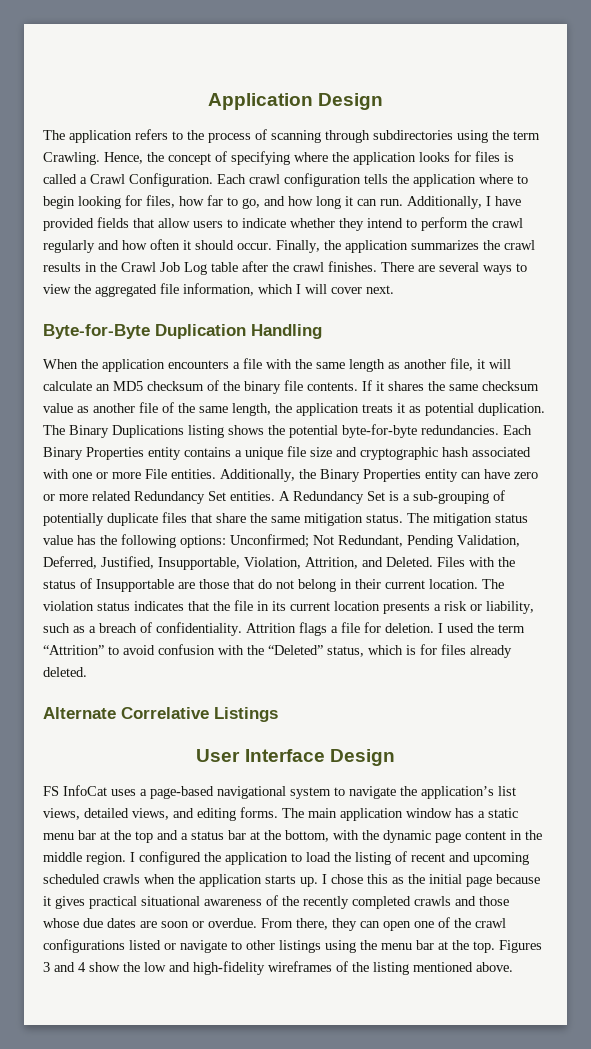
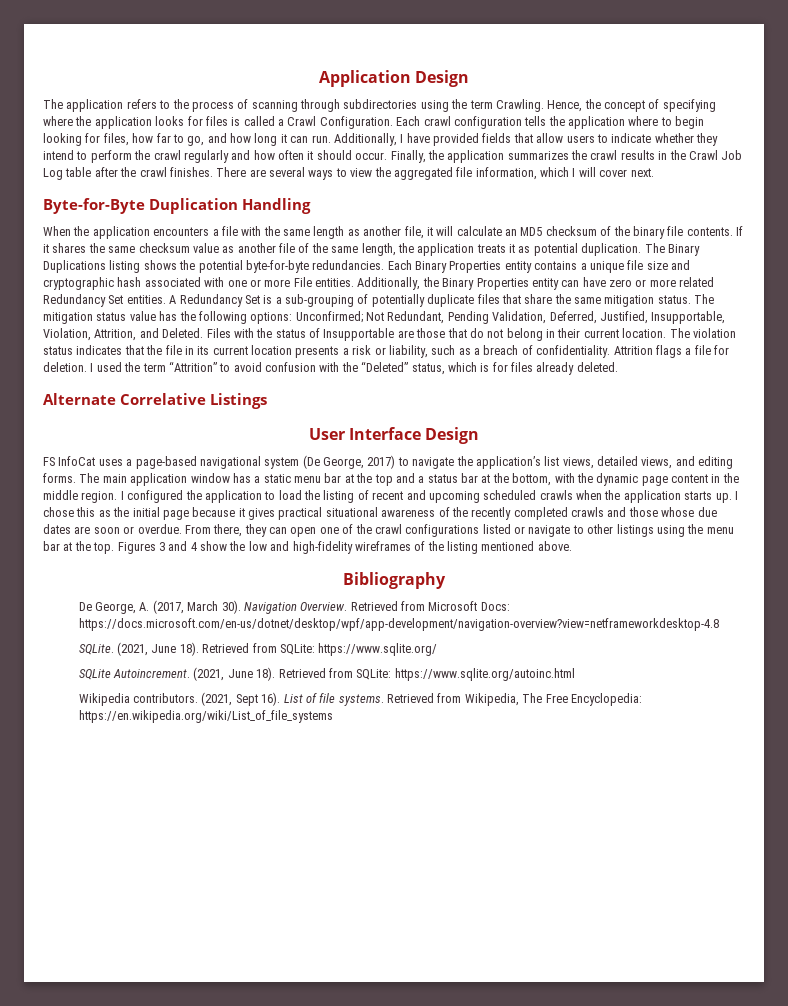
(331, 793) none -> [302,455,396,469] (De George, 2017)
(513, 967) none -> [343,572,446,589] [78,600,510,614] [78,618,719,631] [78,642,438,656] [78,667,575,681] [78,692,642,706] [78,710,333,723] // Bibliography // De George, A. (2017, March 30). Navigation Overview. Retrieved from Microsoft Docs: https://docs.microsoft.com/en-us/dotnet/desktop/wpf/app-development/navigation-overview?view=netframeworkdesktop-4.8 // SQLite. (2021, June 18). Retrieved from SQLite: https://www.sqlite.org/ // SQLite Autoincrement. (2021, June 18). Retrieved from SQLite: https://www.sqlite.org/autoinc.html // Wikipedia contributors. (2021, Sept 16). List of file systems. Retrieved from Wikipedia, The Free Encyclopedia: https://en.wikipedia.org/wiki/List_of_file_systems

